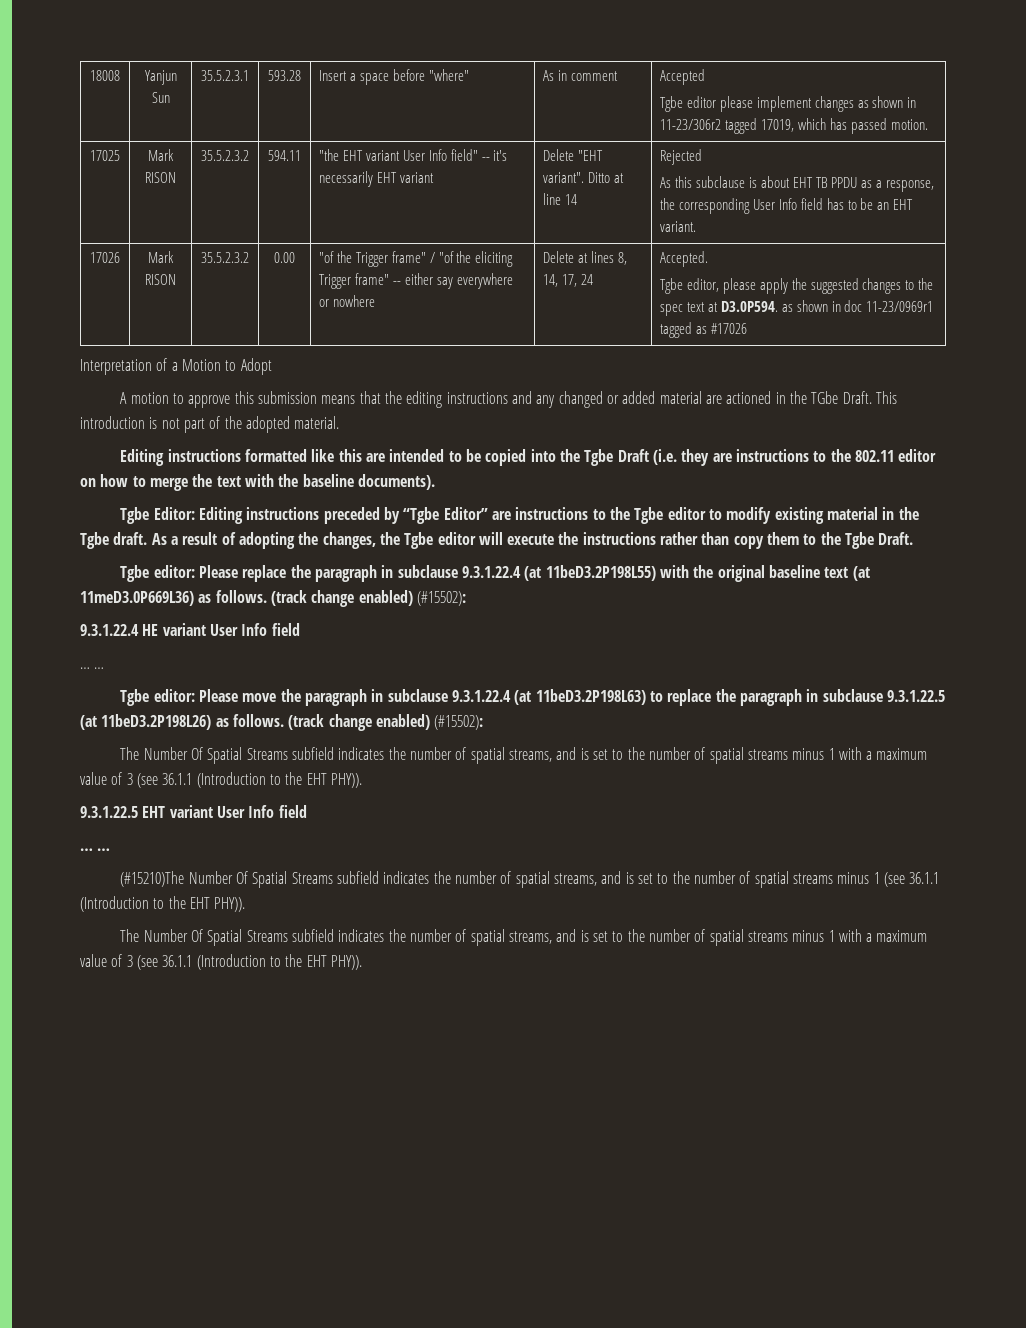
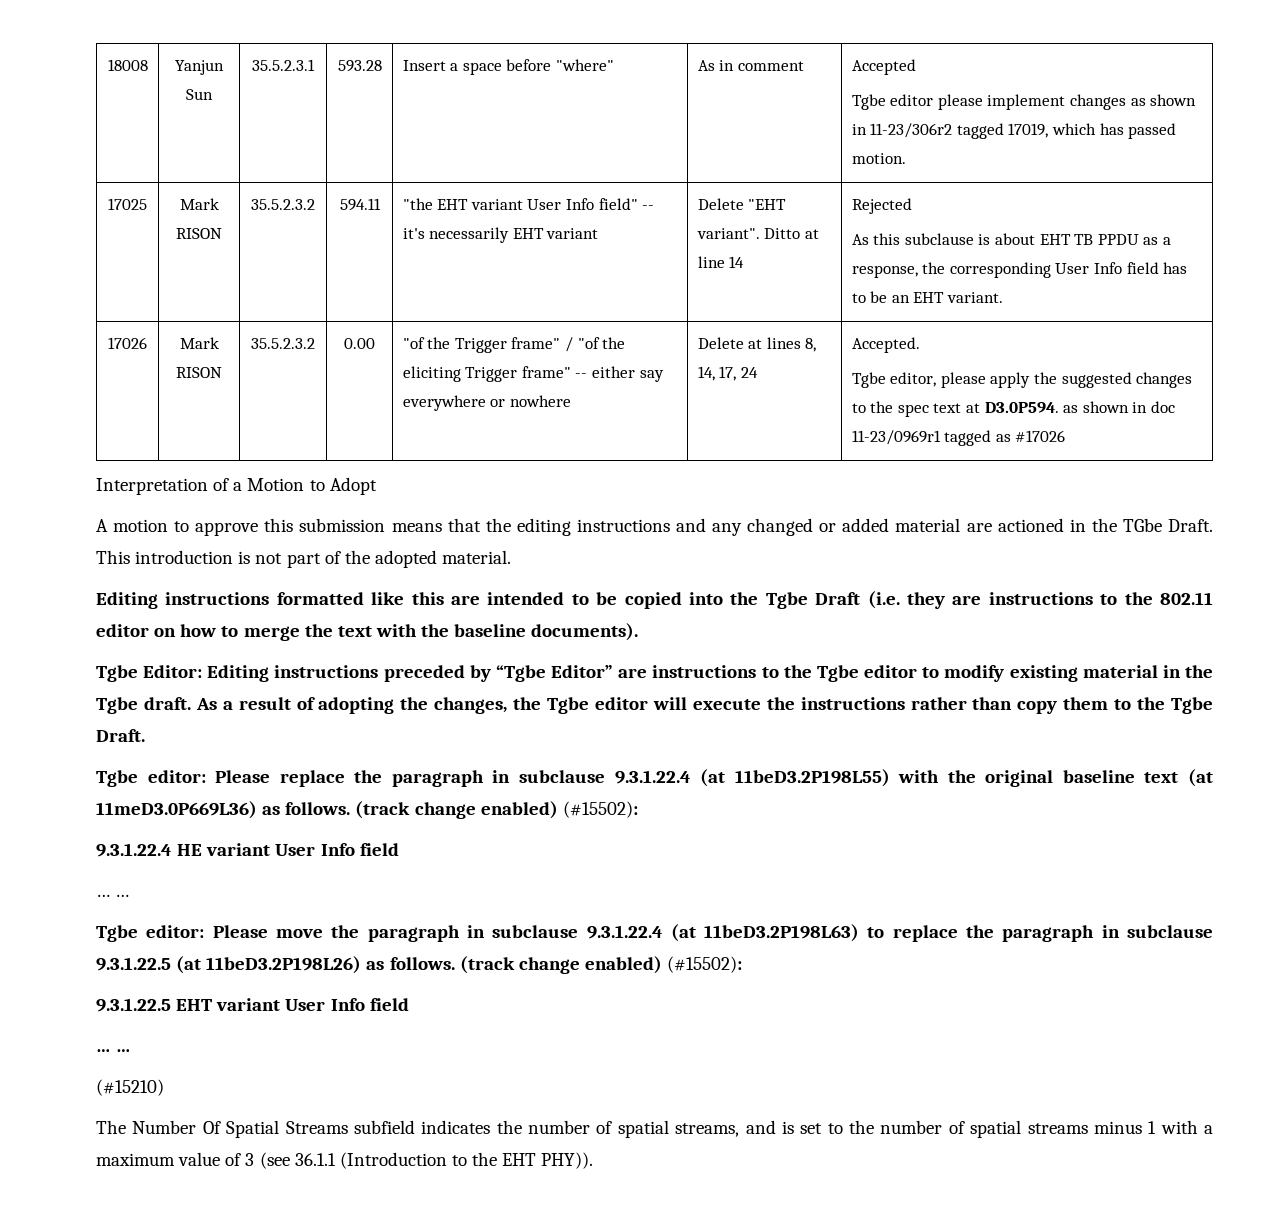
[120,747,928,764] [80,772,362,788] // The Number Of Spatial Streams subfield indicates the number of spatial streams, and is set to the number of spatial streams minus 1 with a maximum value of 3 (see 36.1.1 (Introduction to the EHT PHY)). -> (743, 964) none
[120,871,940,888] [80,896,246,912] (#15210)The Number Of Spatial Streams subfield indicates the number of spatial streams, and is set to the number of spatial streams minus 1 (see 36.1.1 (Introduction to the EHT PHY)). -> [96,1079,164,1096] (#15210)

